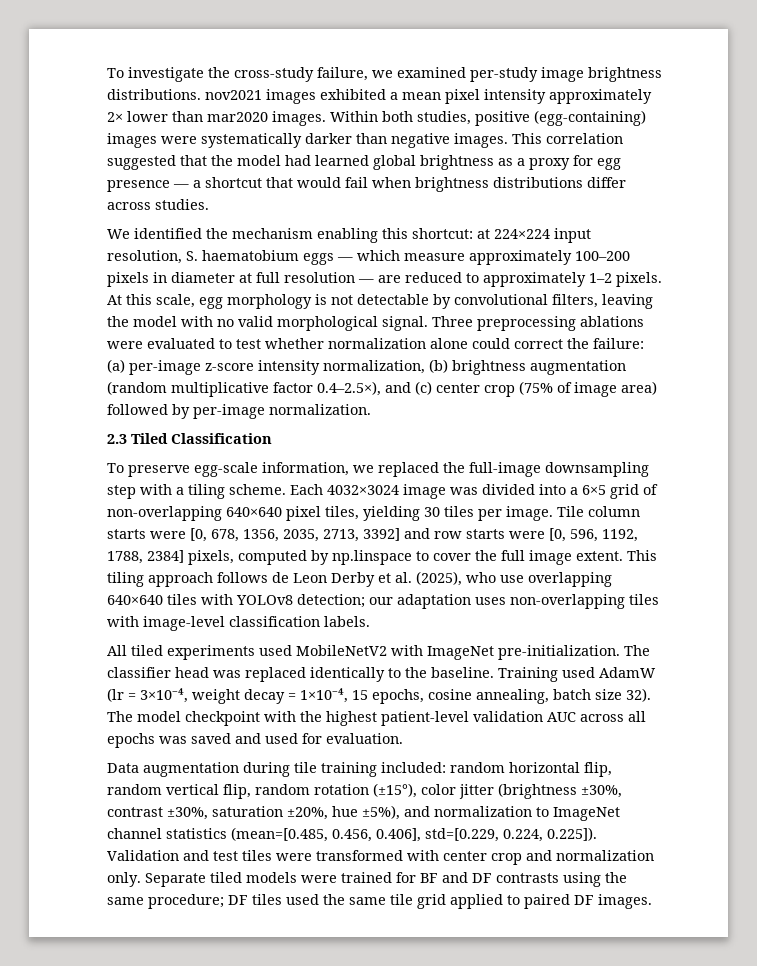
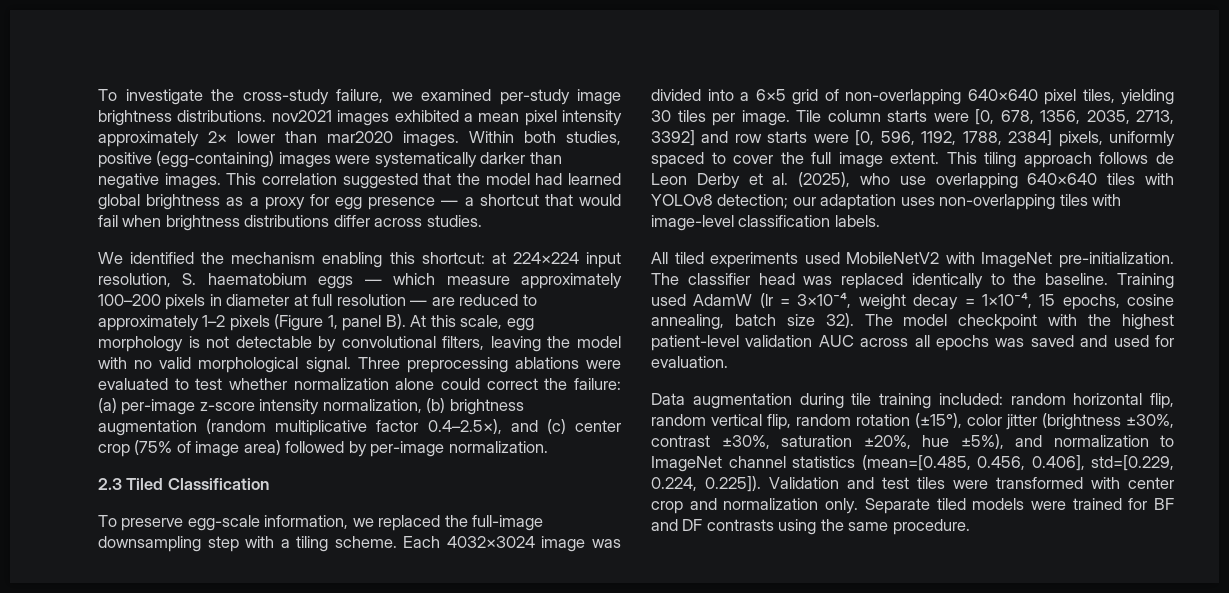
[616,272,662,287] pixels. -> [229,314,406,331] pixels (Figure 1, panel B).
[238,550,412,565] computed by np.linspace -> [1109,131,1175,147] [651,152,704,168] uniformly spaced
[148,894,652,909] procedure; DF tiles used the same tile grid applied to paired DF images. -> [892,519,970,535] procedure.

